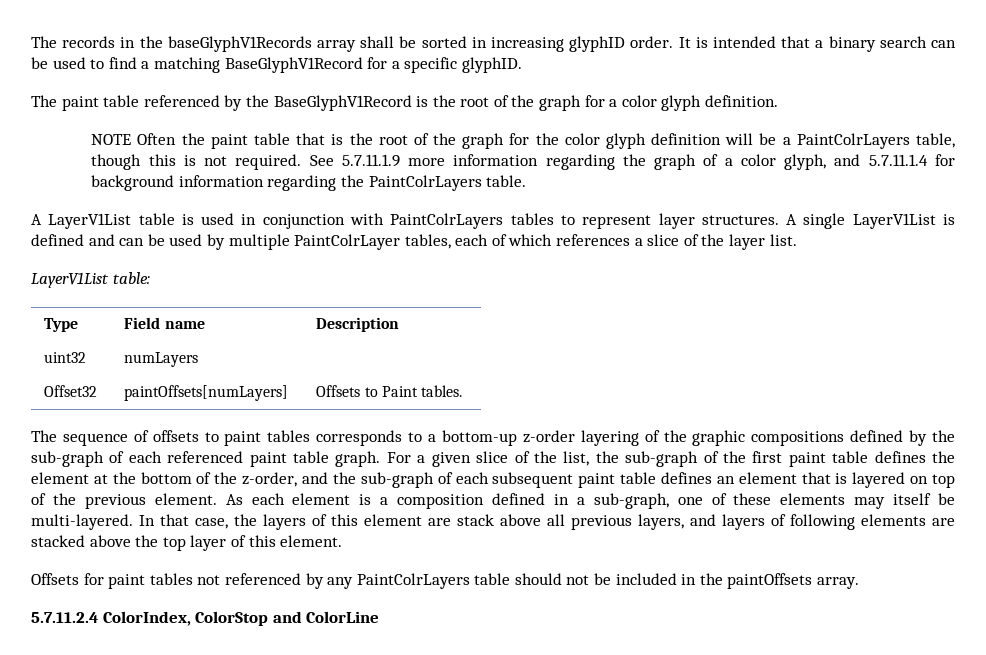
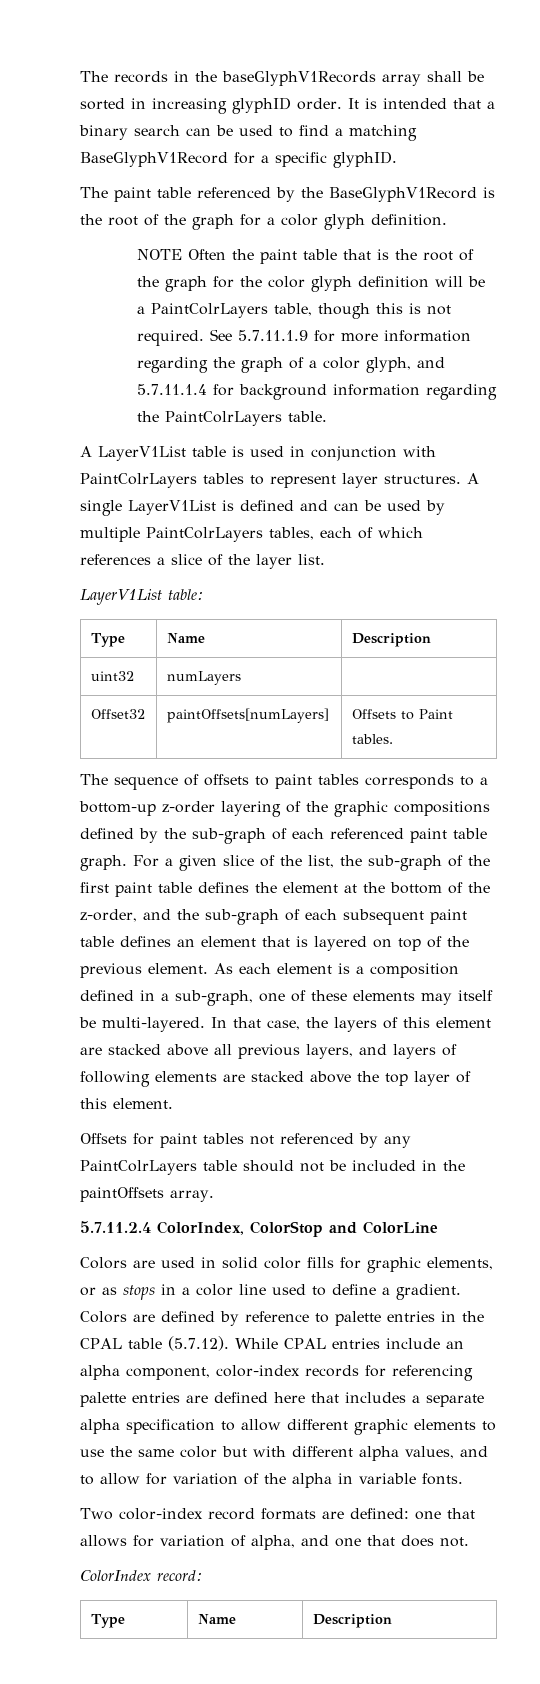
(400, 160) none -> [314,330,336,342] for
[294,234,401,250] PaintColrLayer -> [146,527,263,542] PaintColrLayers
[124,317,205,329] Field name -> [166,633,205,643] Name
[457,514,494,526] stack -> [108,1044,161,1055] stacked
(380, 617) none -> [80,1257,493,1273] [80,1284,461,1300] [80,1311,484,1326] [80,1336,464,1351] [80,1365,473,1381] [80,1392,484,1407] [80,1419,496,1435] [80,1446,488,1461] [80,1473,463,1488] [80,1508,475,1520] [80,1535,469,1550] [80,1570,203,1581] [90,1614,125,1628] [197,1614,236,1624] [312,1614,392,1628] // Colors are used in solid color fills for graphic elements, or as stops in a color line used to define a gradient. Colors are defined by reference to palette entries in the CPAL table (5.7.12). While CPAL entries include an alpha component, color-index records for referencing palette entries are defined here that includes a separate alpha specification to allow different graphic elements to use the same color but with different alpha values, and to allow for variation of the alpha in variable fonts. // Two color-index record formats are defined: one that allows for variation of alpha, and one that does not. // ColorIndex record: // Type | Name | Description

